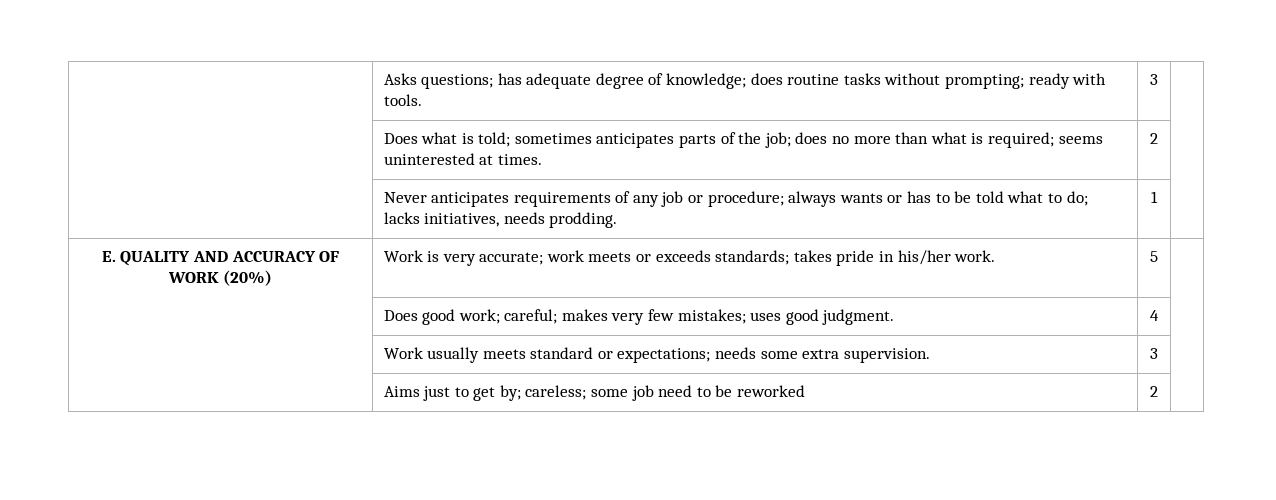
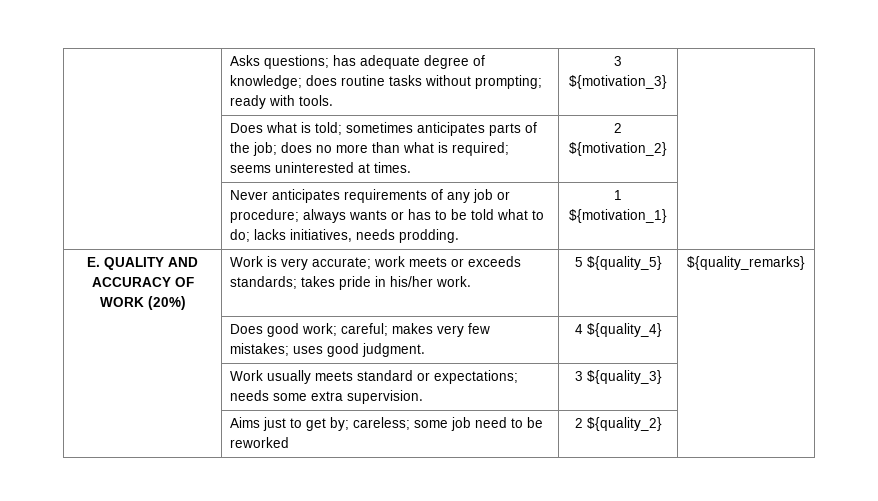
(1158, 79) none -> [569,75,667,89] ${motivation_3}
(1158, 138) none -> [569,142,667,156] ${motivation_2}
(1158, 197) none -> [569,209,667,223] ${motivation_1}
(1158, 256) | -> [586,256,662,270] [687,256,805,270] ${quality_5} | ${quality_remarks}
(1159, 315) none -> [586,323,662,337] ${quality_4}
(1158, 353) none -> [586,370,662,384] ${quality_3}
(1158, 391) none -> [586,417,662,431] ${quality_2}

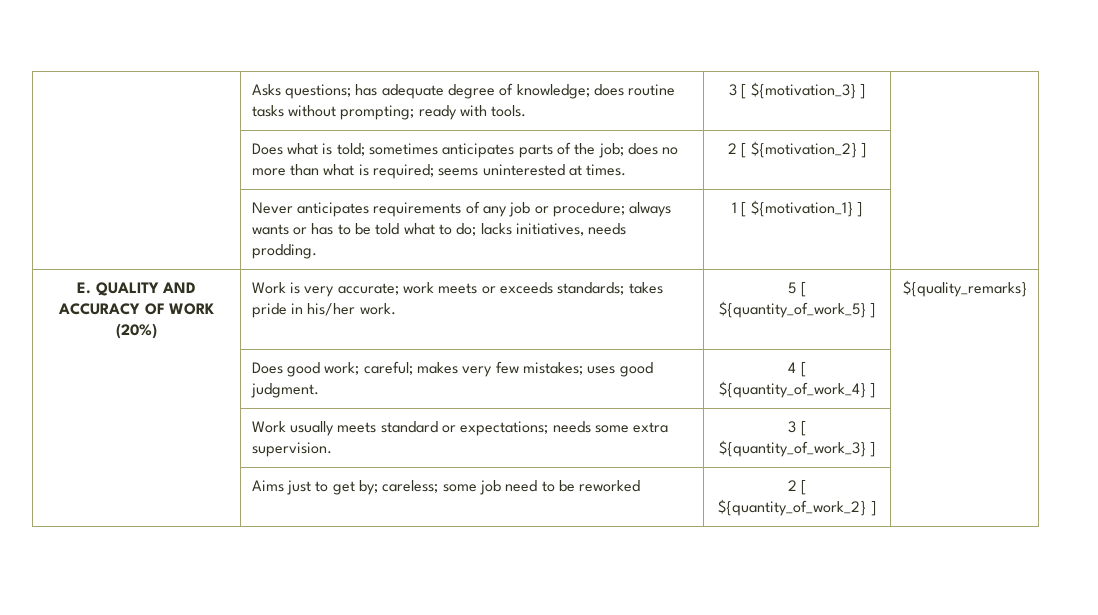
(622, 61) none -> [741,84,747,99] [
(667, 82) none -> [859,84,865,99] ]
(622, 128) none -> [741,143,747,158] [
(667, 149) none -> [860,143,866,158] ]
(622, 195) none -> [741,202,747,217] [
(667, 216) none -> [856,202,862,217] ]
[586,256,662,270] ${quality_5} -> [800,282,806,297] [718,301,876,318] [ ${quantity_of_work_5} ]
[586,323,662,337] ${quality_4} -> [800,362,806,377] [718,381,876,398] [ ${quantity_of_work_4} ]
[586,370,662,384] ${quality_3} -> [800,421,806,436] [718,440,876,457] [ ${quantity_of_work_3} ]
[586,417,662,431] ${quality_2} -> [801,480,807,495] [718,499,876,516] [ ${quantity_of_work_2} ]

